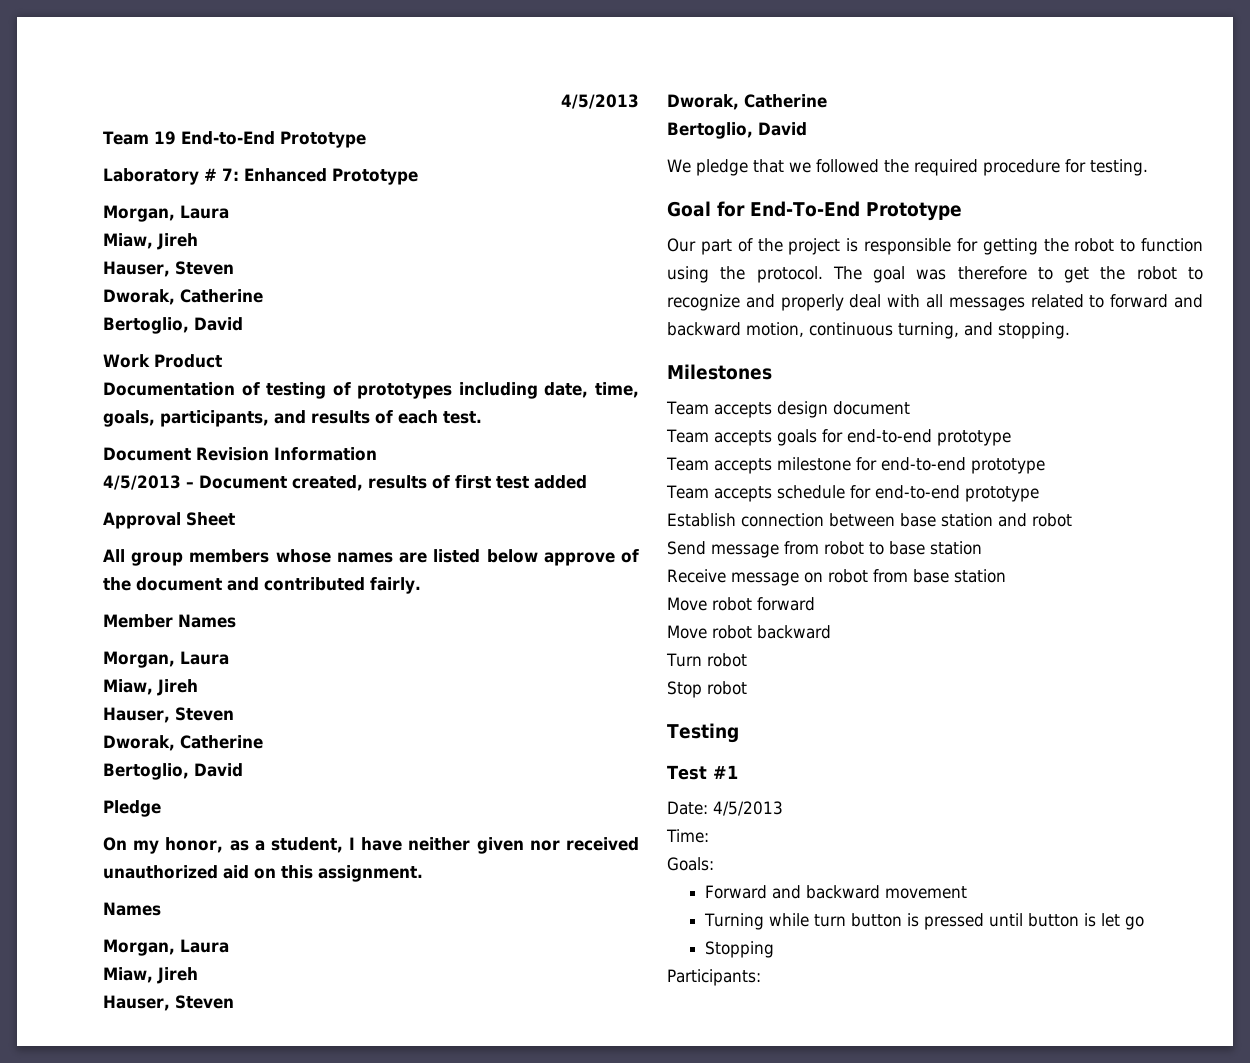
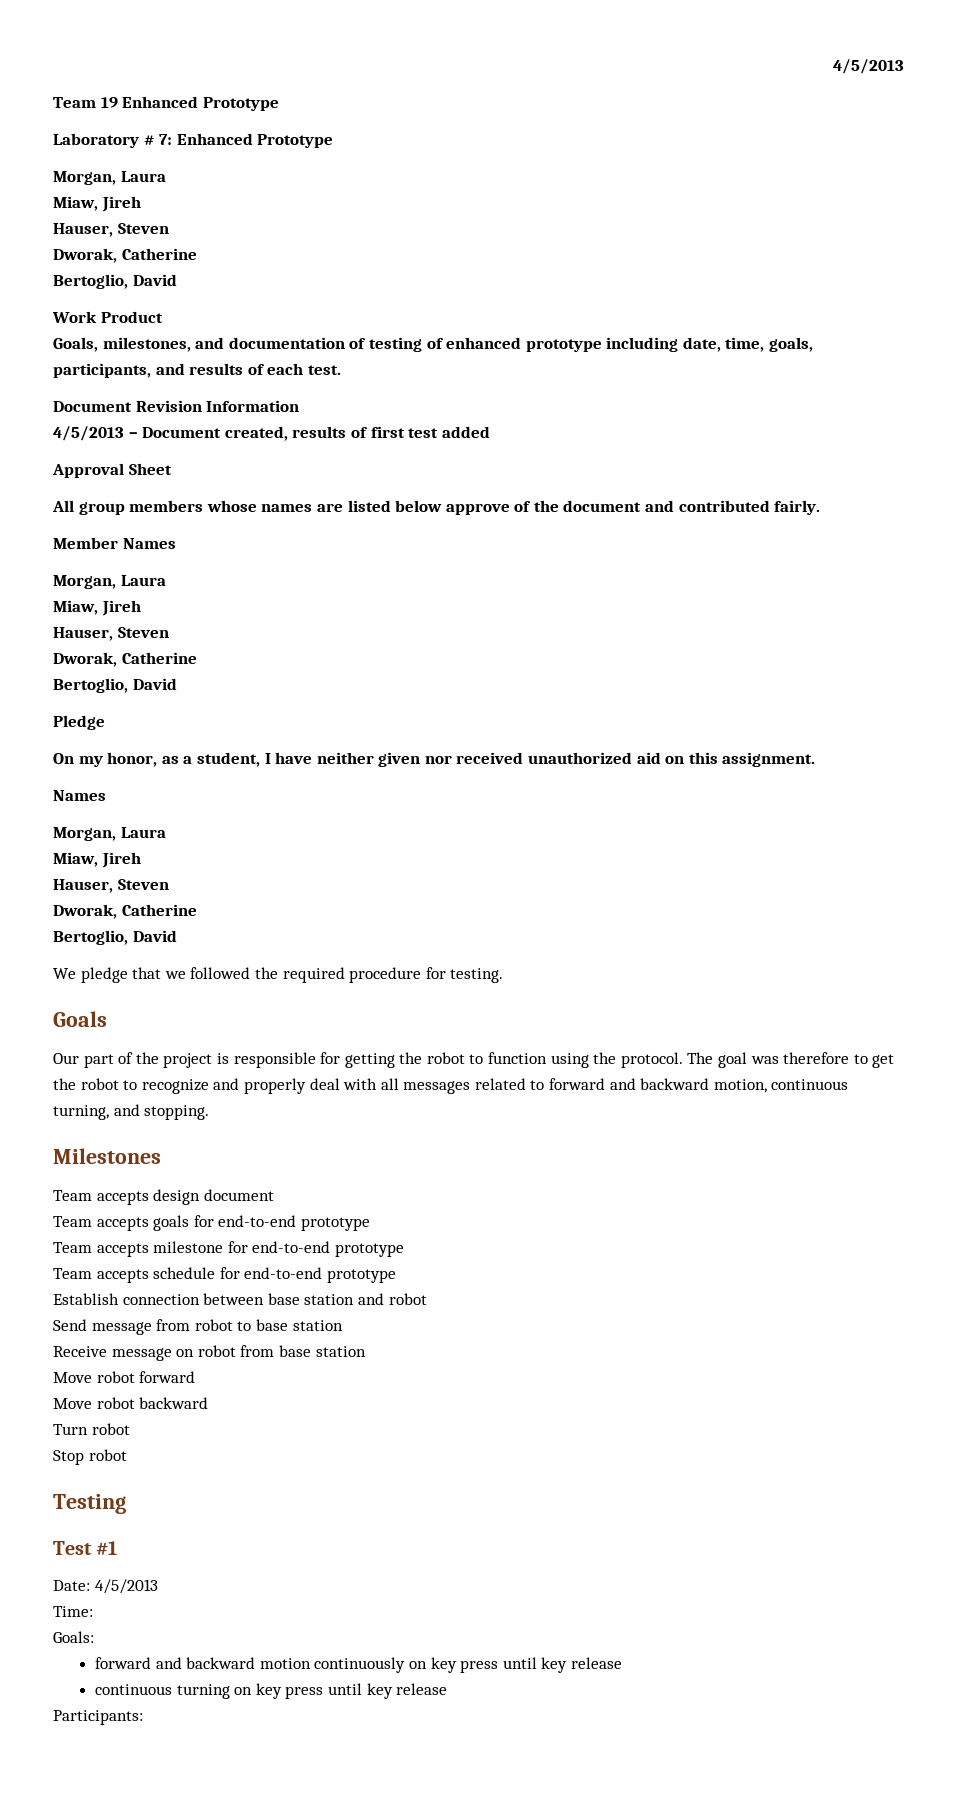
[180,131,275,145] End-to-End -> [122,96,199,108] Enhanced
[103,382,235,396] Documentation -> [53,337,345,352] Goals, milestones, and documentation
[357,383,453,399] prototypes -> [446,337,602,352] enhanced prototype
[667,201,962,221] Goal for End-To-End Prototype -> [53,1011,107,1027] Goals
[704,885,967,899] [703,913,1144,930] [704,941,774,958] Forward and backward movement // Turning while turn button is pressed until button is let go // Stopping -> [94,1657,622,1673] [94,1683,448,1699] forward and backward motion continuously on key press until key release // continuous turning on key press until key release

